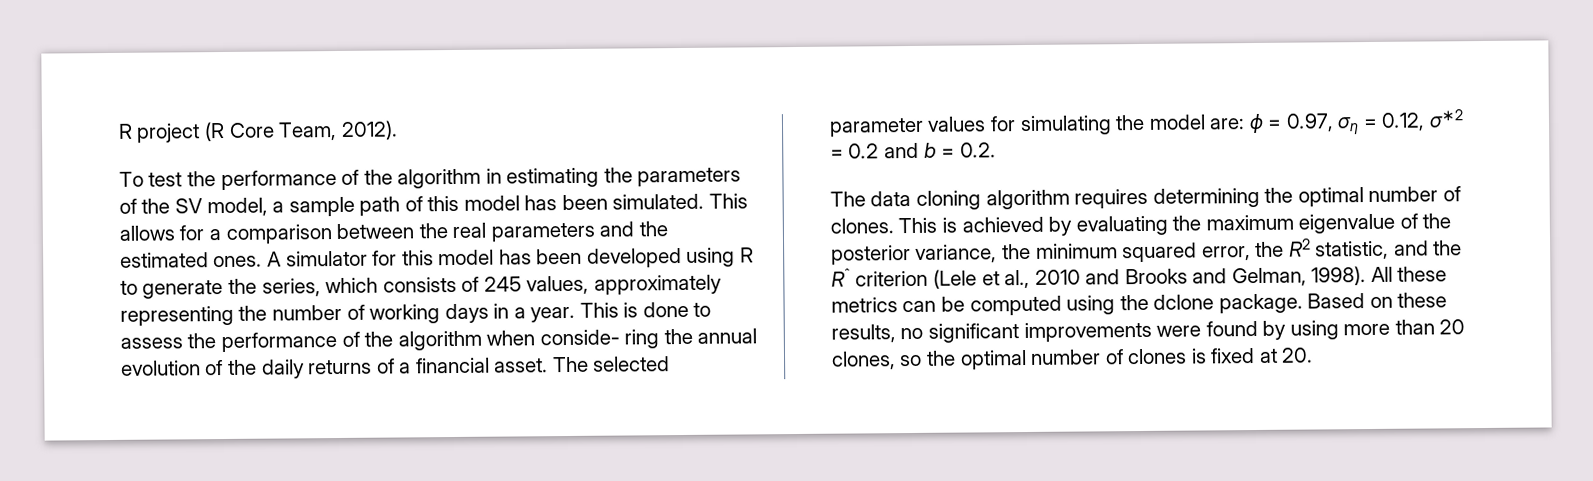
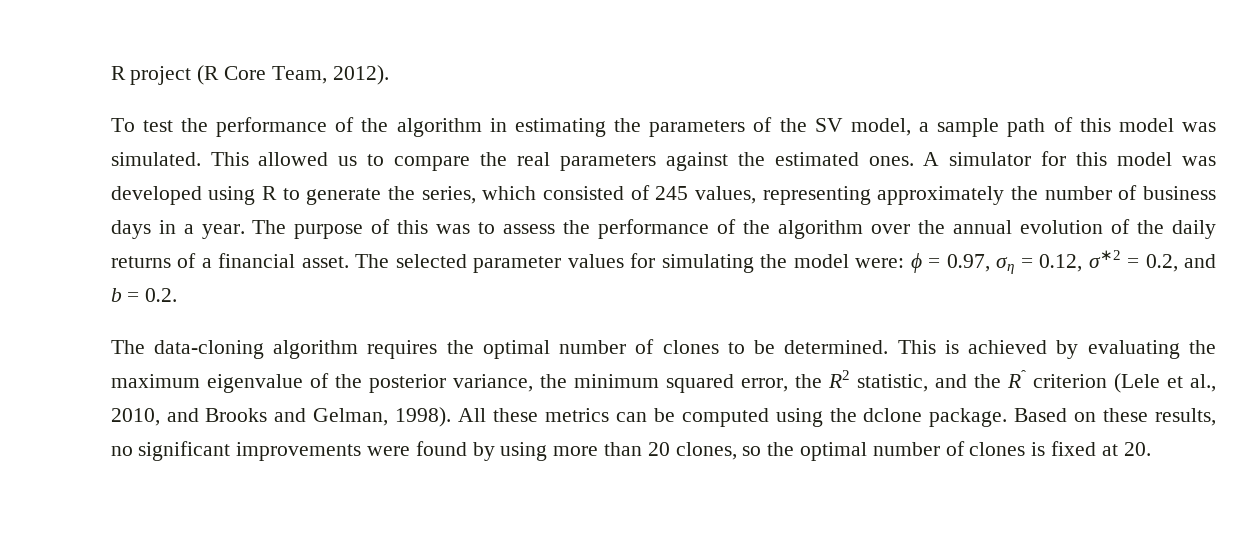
[524,193,748,211] [118,223,415,244] has been simulated. This allows for a comparison between -> [1182,122,1217,132] [110,152,471,171] was simulated. This allowed us to compare
[599,221,635,237] and -> [665,152,728,171] against
[498,248,583,265] has been -> [1182,156,1217,166] was
[382,276,457,293] consists -> [542,186,624,200] consisted
[593,274,722,295] [119,305,234,326] approximately representing -> [762,186,1005,205] representing approximately
[369,304,441,324] working -> [1143,186,1216,200] business
[579,301,689,318] This is done -> [252,219,471,239] The purpose of this was
[486,329,660,349] when conside- ring -> [871,224,911,234] over
[1209,118,1246,130] are: -> [855,258,905,268] were:
[848,143,880,159] 0.2 -> [1145,254,1178,272] 0.2,
[870,190,981,210] data cloning -> [153,340,264,359] data-cloning
[1152,186,1461,208] [829,218,894,234] determining the optimal number of clones. -> [446,339,889,359] the optimal number of clones to be determined.
[1034,269,1081,285] 2010 -> [110,408,160,426] 2010,

